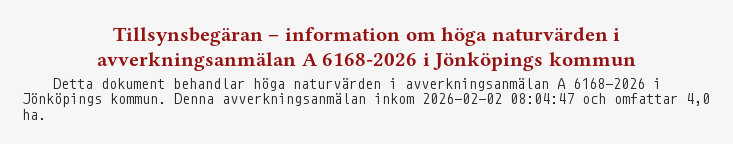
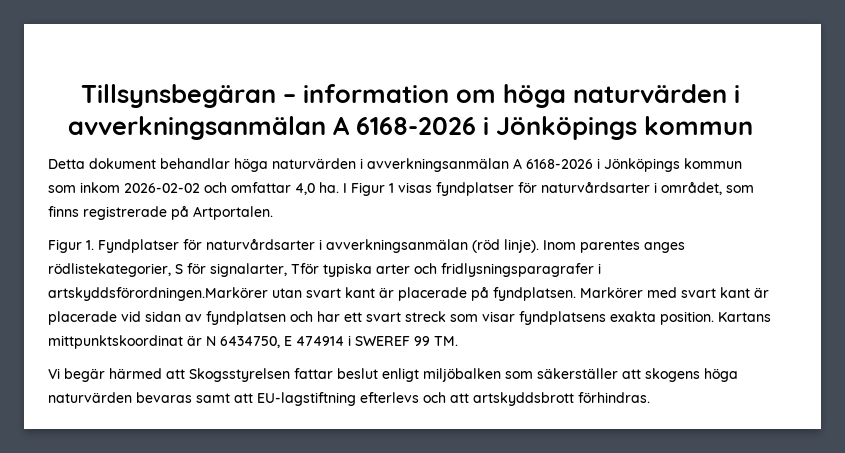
[110,93,366,106] kommun. Denna avverkningsanmälan -> [684,158,742,169] [48,185,76,193] kommun som
[510,93,574,104] 08:04:47 -> (200, 188) none
(46, 114) none -> [343,181,754,196] [48,205,273,220] [48,238,685,253] [48,263,601,277] [48,286,769,301] [48,311,771,325] [48,335,458,349] [48,368,738,382] [48,392,650,406] I Figur 1 visas fyndplatser för naturvårdsarter i området, som finns registrerade på Artportalen. // Figur 1. Fyndplatser för naturvårdsarter i avverkningsanmälan (röd linje). Inom parentes anges rödlistekategorier, S för signalarter, Tför typiska arter och fridlysningsparagrafer i artskyddsförordningen.Markörer utan svart kant är placerade på fyndplatsen. Markörer med svart kant är placerade vid sidan av fyndplatsen och har ett svart streck som visar fyndplatsens exakta position. Kartans mittpunktskoordinat är N 6434750, E 474914 i SWEREF 99 TM. // Vi begär härmed att Skogsstyrelsen fattar beslut enligt miljöbalken som säkerställer att skogens höga naturvärden bevaras samt att EU-lagstiftning efterlevs och att artskyddsbrott förhindras.

